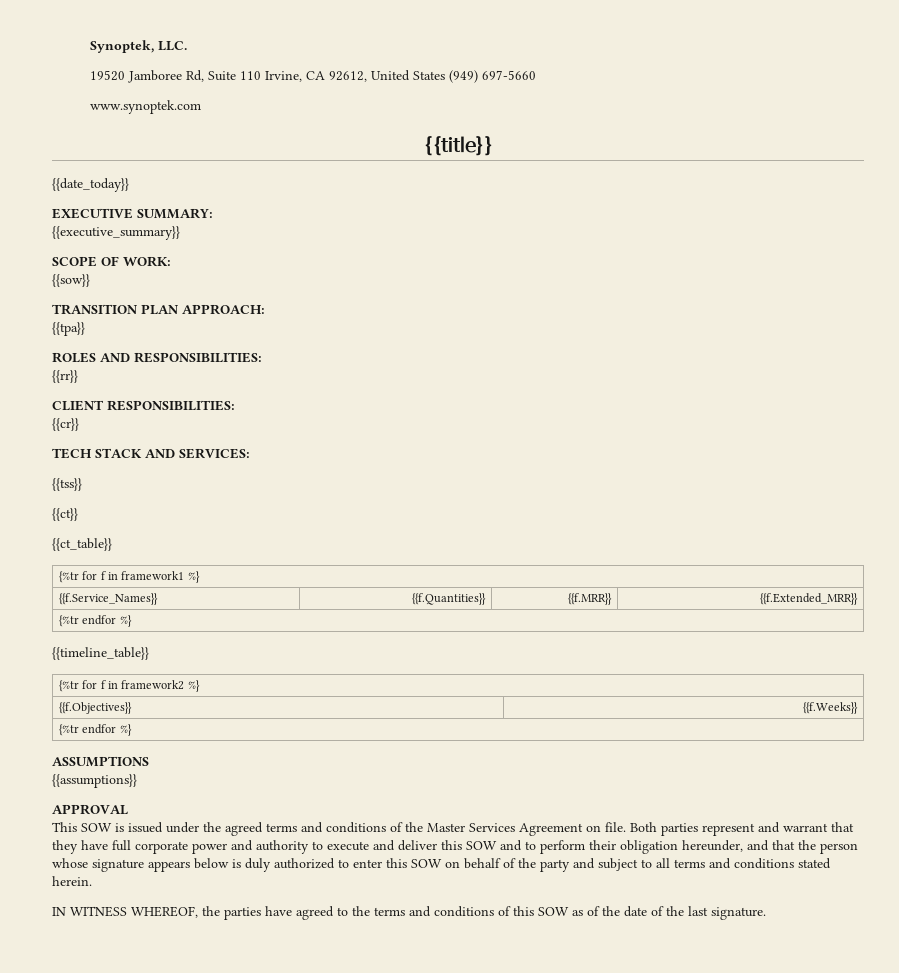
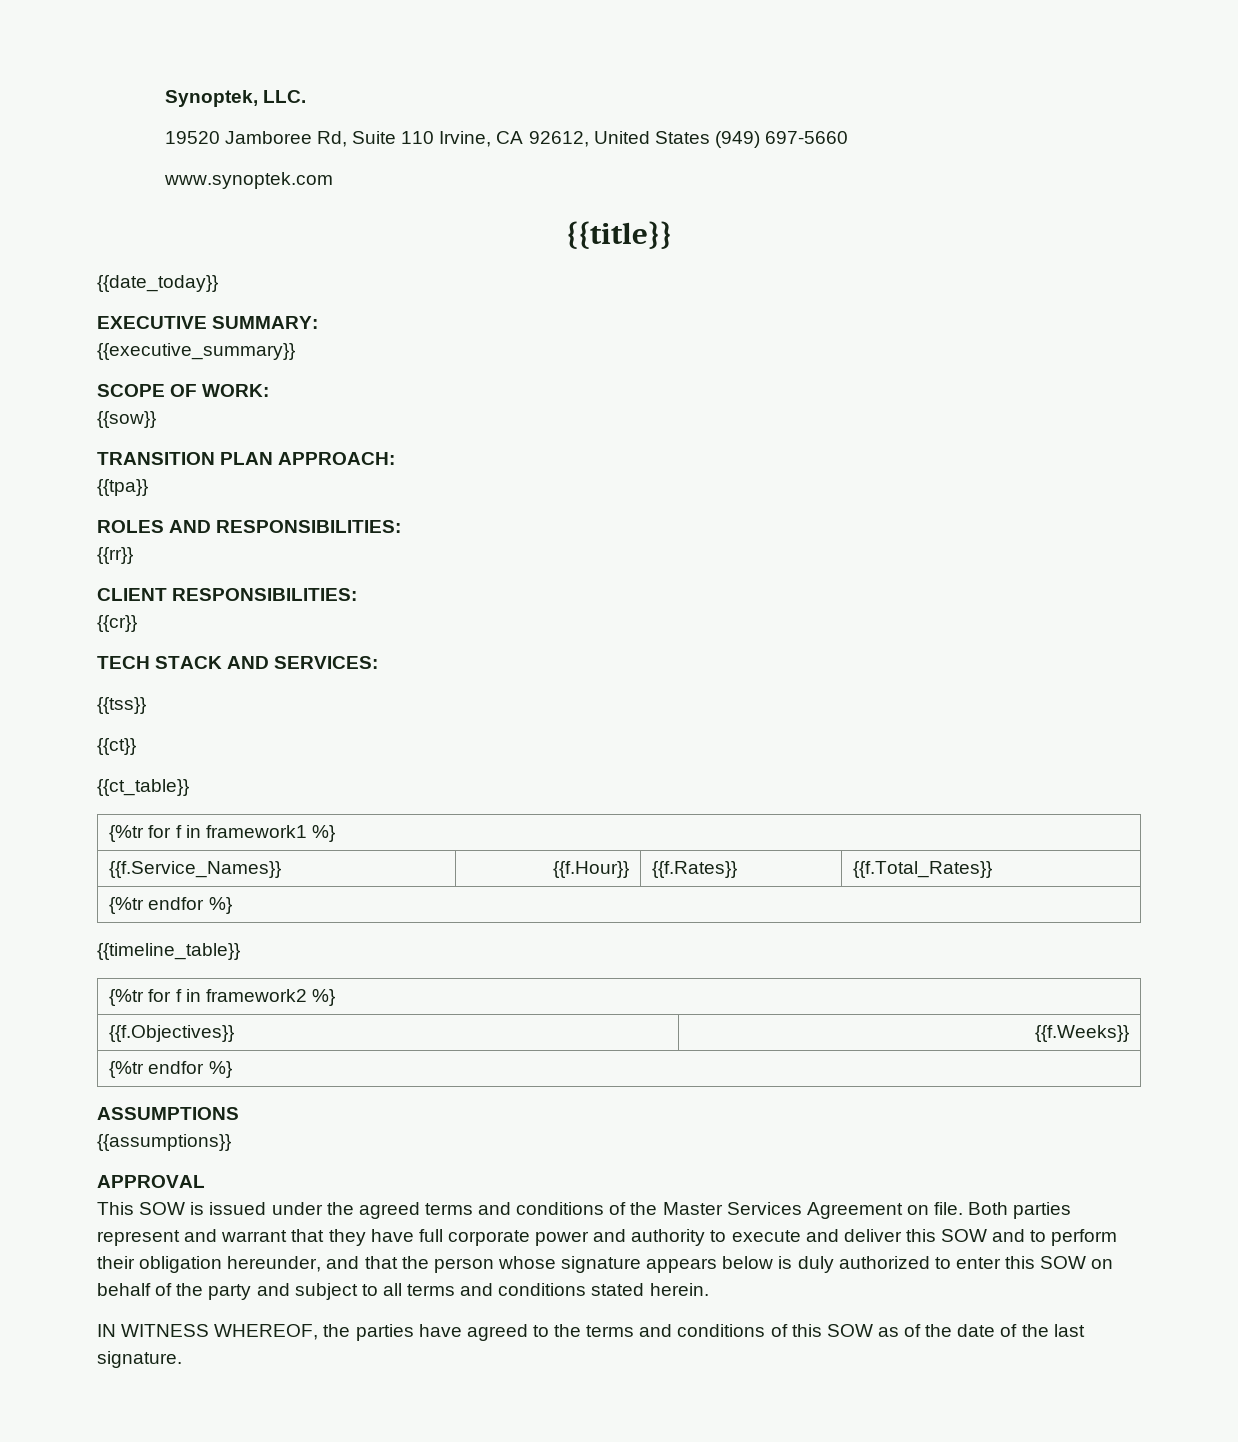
[412,593,487,605] [568,593,613,605] [760,593,859,605] {{f.Quantities}} | {{f.MRR}} | {{f.Extended_MRR}} -> [552,861,629,878] [652,861,738,878] [853,861,993,878] {{f.Hour}} | {{f.Rates}} | {{f.Total_Rates}}

